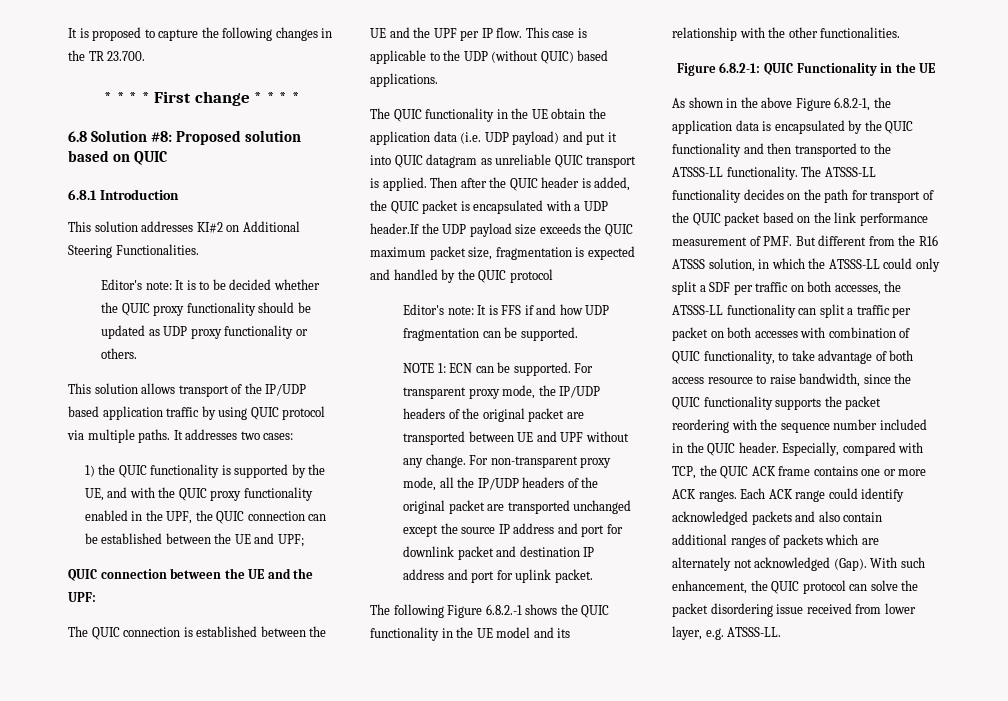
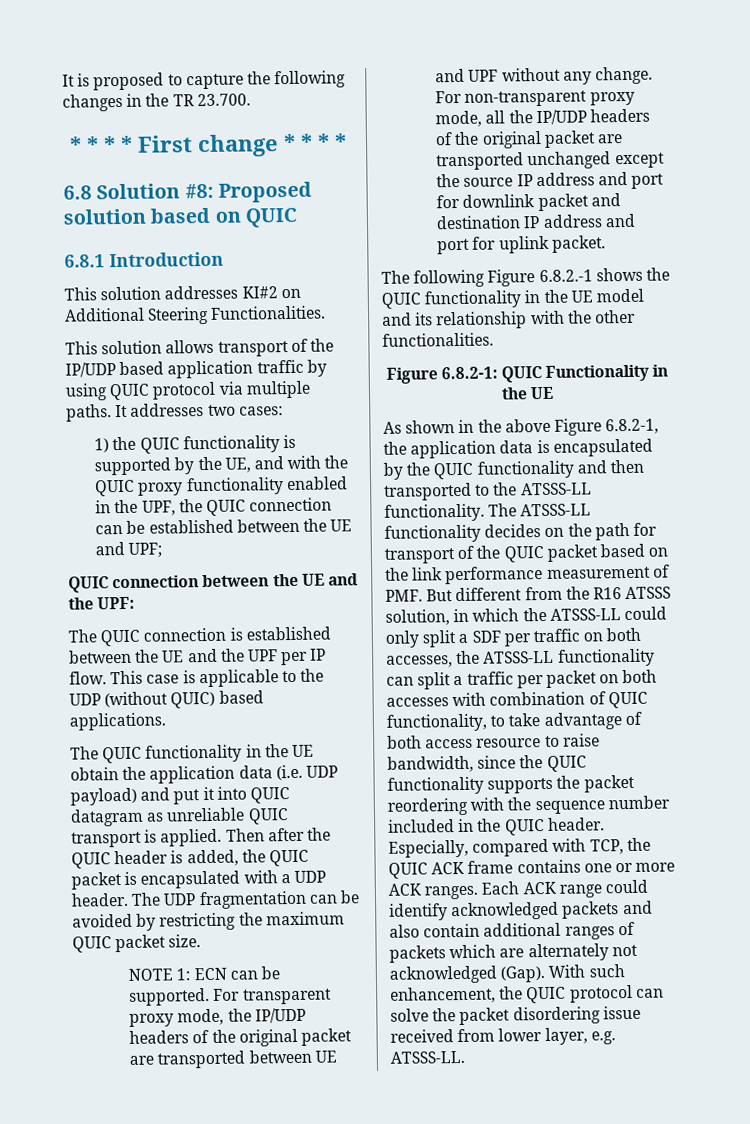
[101,279,320,290] [101,302,311,316] [101,325,308,339] [101,348,138,359] // Editor's note: It is to be decided whether the QUIC proxy functionality should be updated as UDP proxy functionality or others. -> (327, 312) none
[370,223,633,237] [370,246,635,260] [370,269,553,283] [403,304,610,315] [403,327,578,341] header.If the UDP payload size exceeds the QUIC maximum packet size, fragmentation is expected and handled by the QUIC protocol // Editor's note: It is FFS if and how UDP fragmentation can be supported. -> [71,890,360,910] [72,911,345,931] [72,934,202,953] header. The UDP fragmentation can be avoided by restricting the maximum QUIC packet size.

